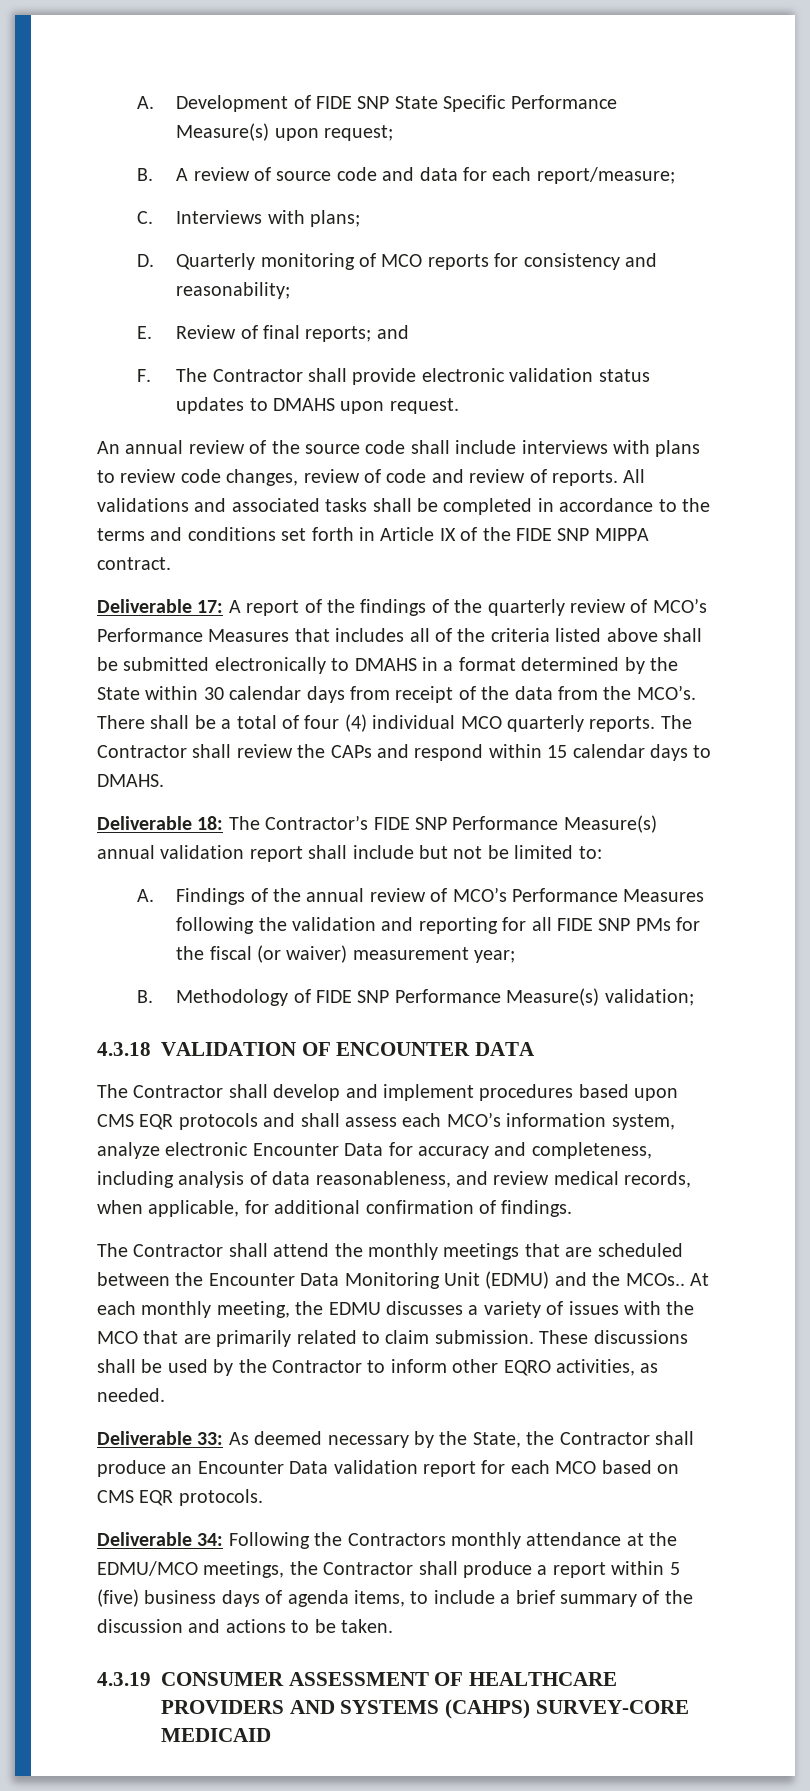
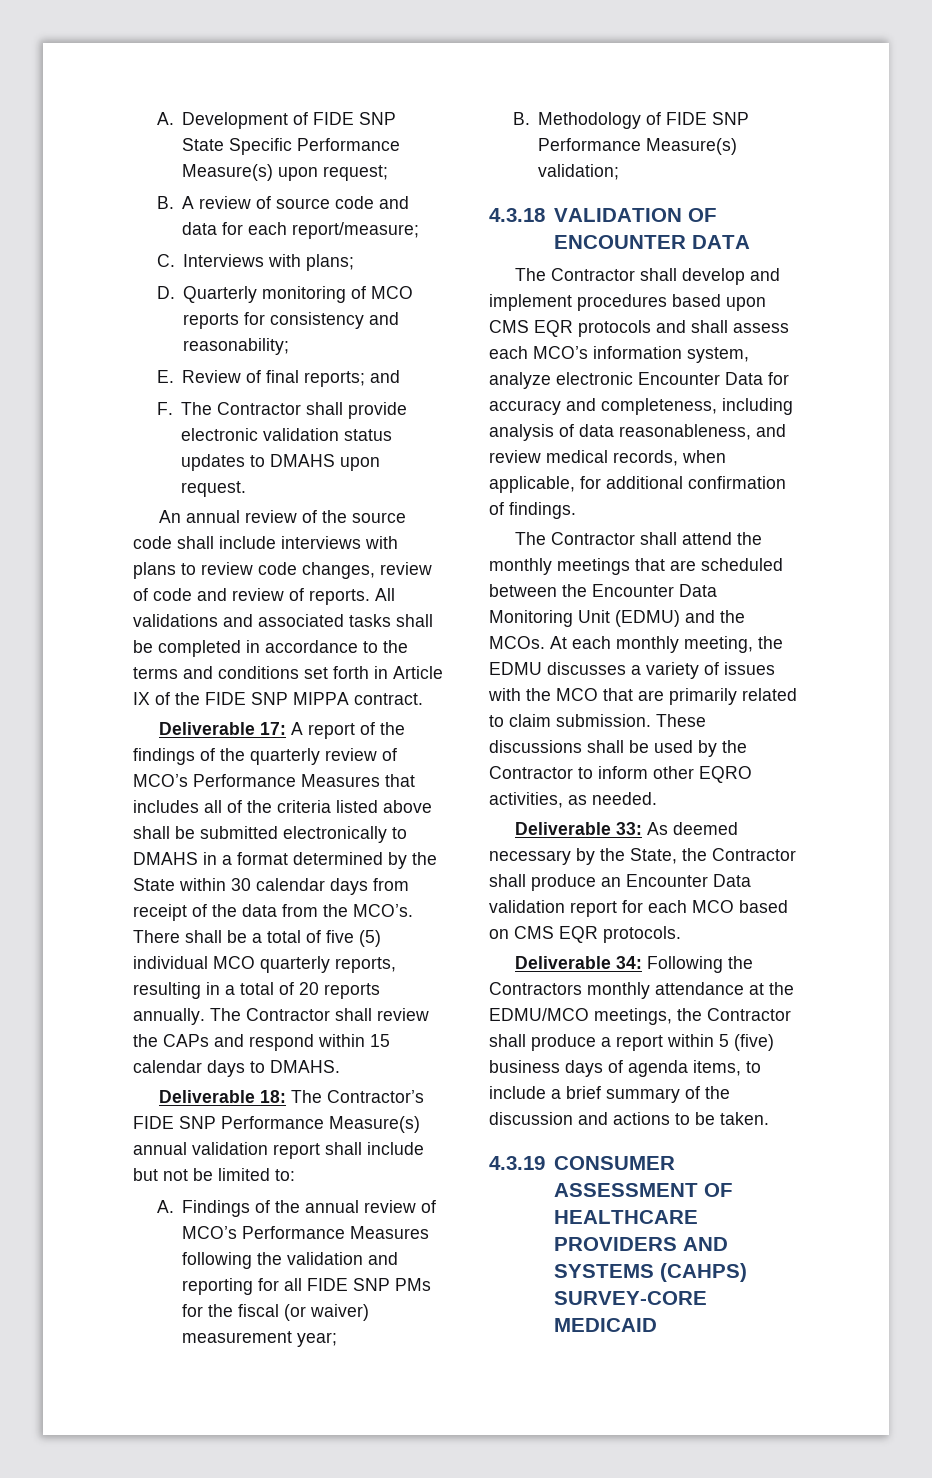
[304,714,367,732] four (4) -> [326,930,381,947] five (5)
[589,716,656,732] reports. -> [335,957,396,973] [133,982,380,999] [133,1008,205,1025] reports, resulting in a total of 20 reports annually.
[625,1273,685,1286] MCOs.. -> [489,636,545,649] MCOs.

